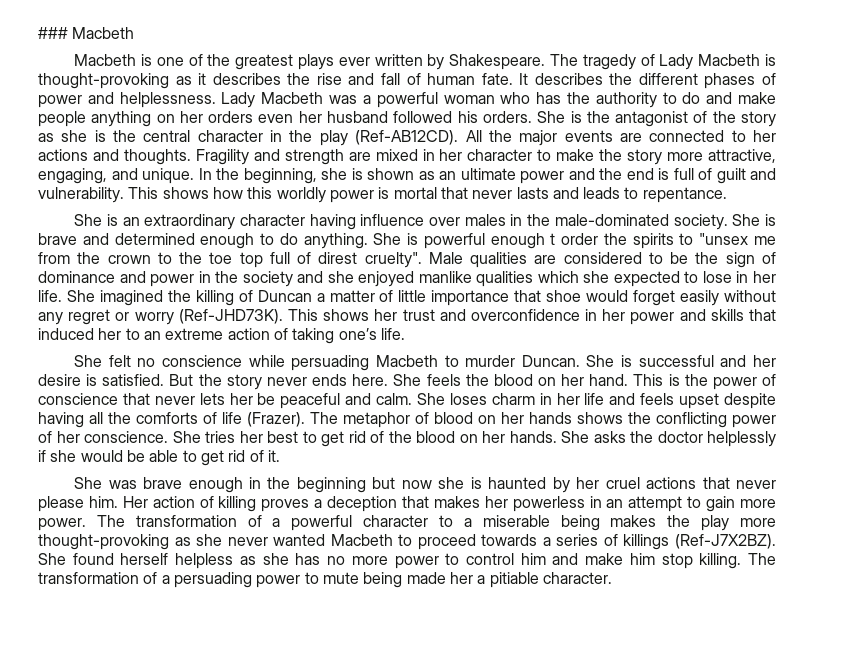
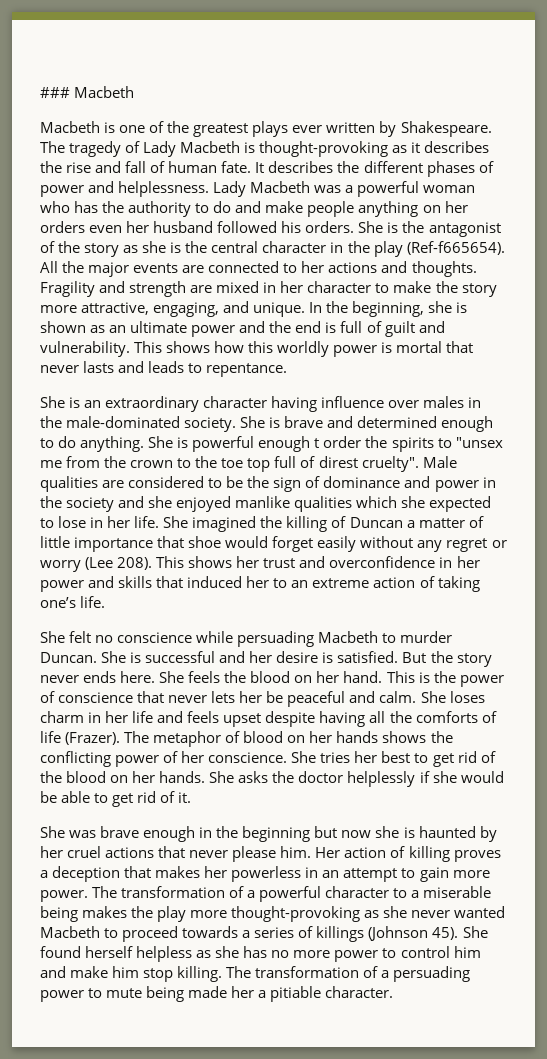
[355,130,459,145] (Ref-AB12CD). -> [406,241,505,255] (Ref-f665654).
[178,309,283,324] (Ref-JHD73K). -> [85,557,153,570] (Lee 208).
[675,534,777,549] (Ref-J7X2BZ). -> [368,926,459,941] (Johnson 45).

